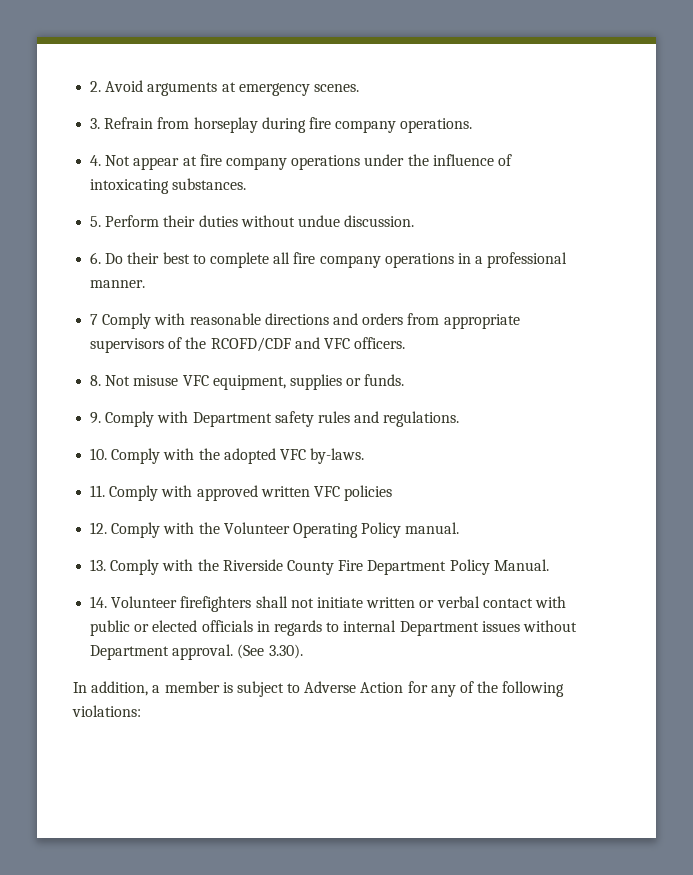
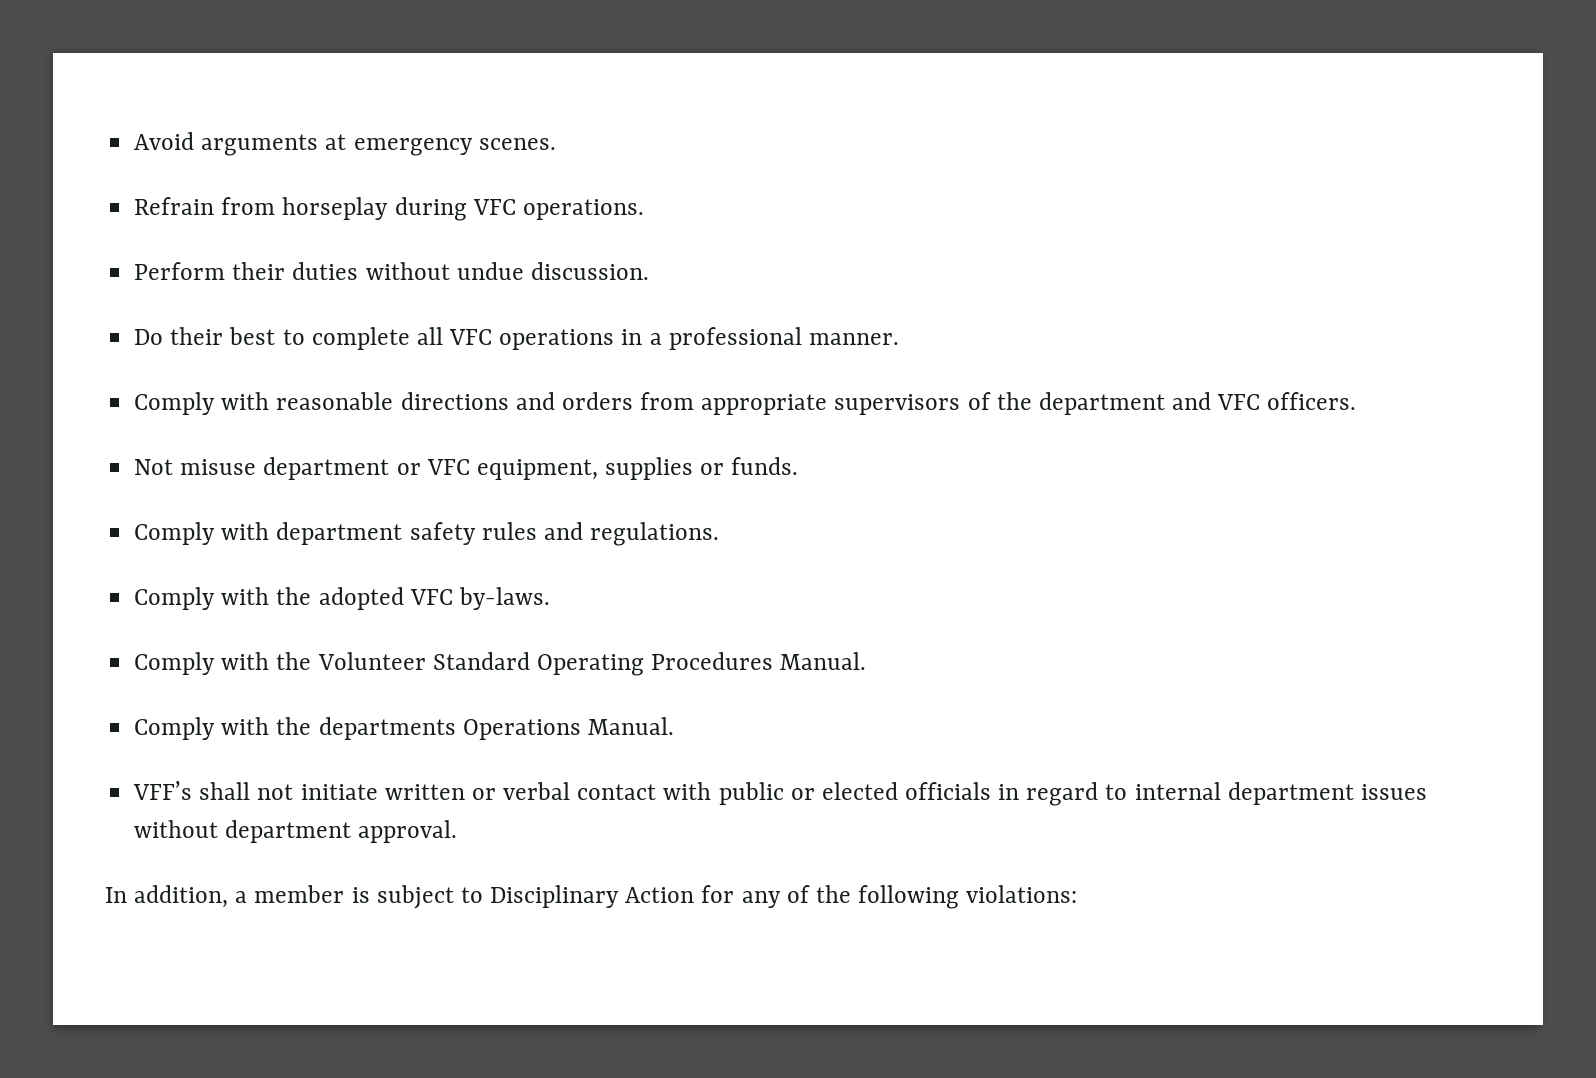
[90,81,102,92] 2. -> (134, 141) none
[90,118,101,129] 3. -> (556, 144) none
[308,117,397,133] fire company -> [472,199,516,215] VFC
[90,154,512,170] [90,178,247,194] [90,216,102,227] 4. Not appear at fire company operations under the influence of intoxicating substances. // 5. -> (644, 209) none
[90,252,102,264] 6. -> (649, 271) none
[293,252,381,268] fire company -> [449,329,493,345] VFC
[90,314,99,325] 7 -> (899, 339) none
[210,337,291,352] RCOFD/CDF -> [1038,392,1165,415] department
[90,375,102,386] 8. -> (1357, 401) none
(179, 380) none -> [263,457,421,480] department or
[90,411,272,427] 9. Comply with Department -> [134,522,403,545] Comply with department
[90,448,108,460] 10. -> (720, 534) none
[90,485,393,501] [90,522,460,538] [90,559,549,575] [90,596,252,612] 11. Comply with approved written VFC policies // 12. Comply with the Volunteer Operating Policy manual. // 13. Comply with the Riverside County Fire Department Policy Manual. // 14. Volunteer firefighters -> [134,652,867,676] [134,717,674,740] [133,781,193,800] Comply with the Volunteer Standard Operating Procedures Manual. // Comply with the departments Operations Manual. // VFF’s
[273,620,322,636] regards -> [1026,782,1099,806] regard
[399,621,479,636] Department -> [1227,782,1354,805] department
[90,645,170,660] Department -> [225,820,352,843] department
[237,644,303,659] (See 3.30). -> (458, 831) none
[304,681,357,693] Adverse -> [490,885,620,908] Disciplinary

